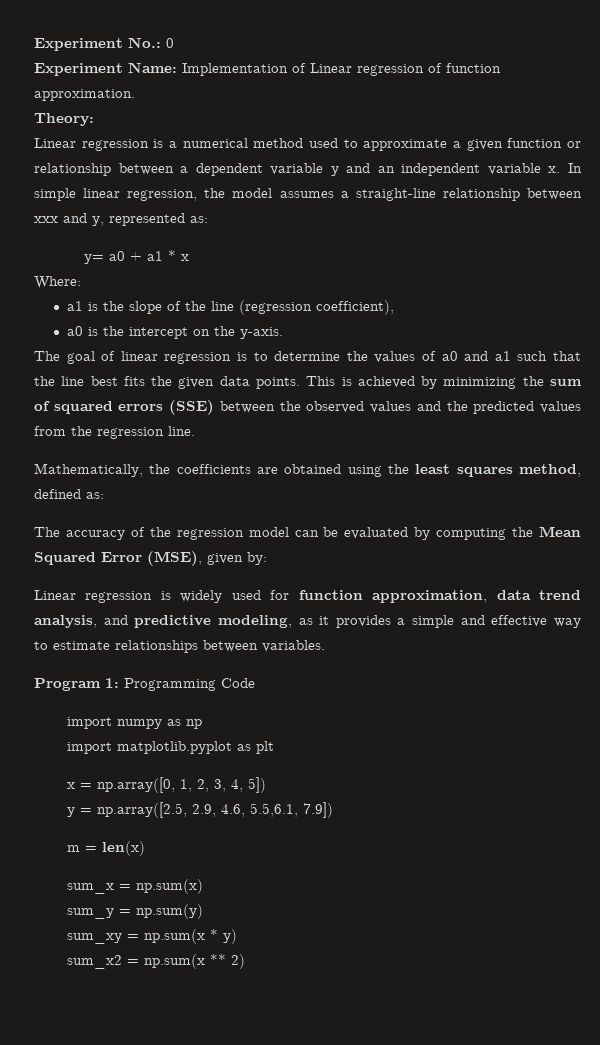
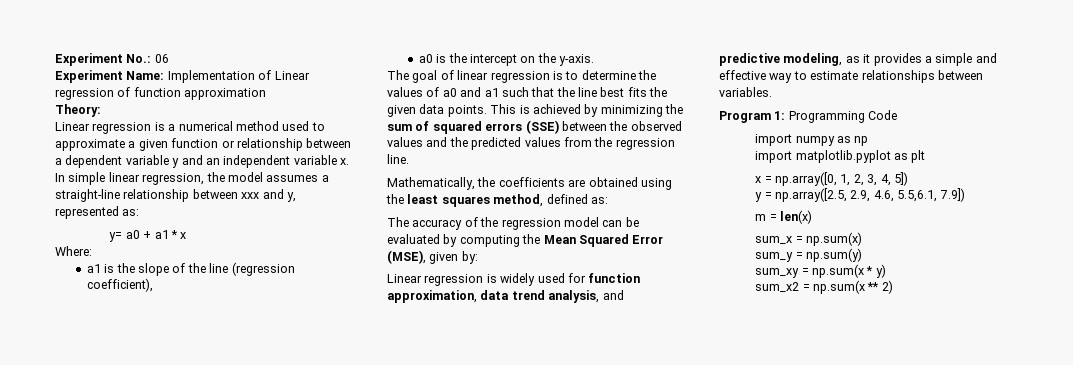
[166,38,174,48] 0 -> [154,54,169,63] 06
[34,89,135,101] approximation. -> [184,88,267,100] approximation

